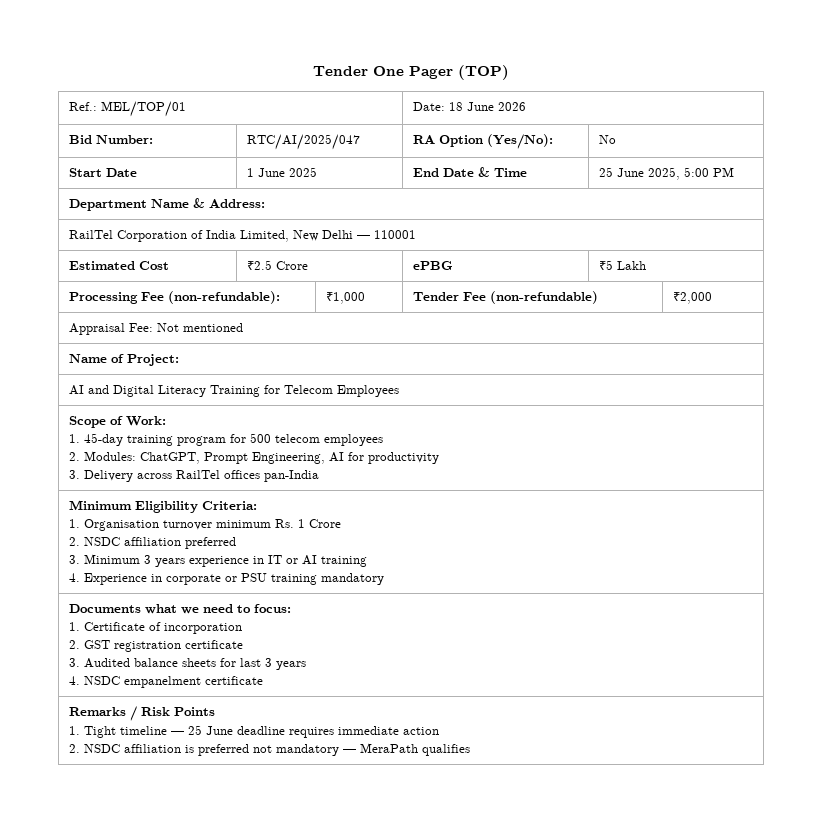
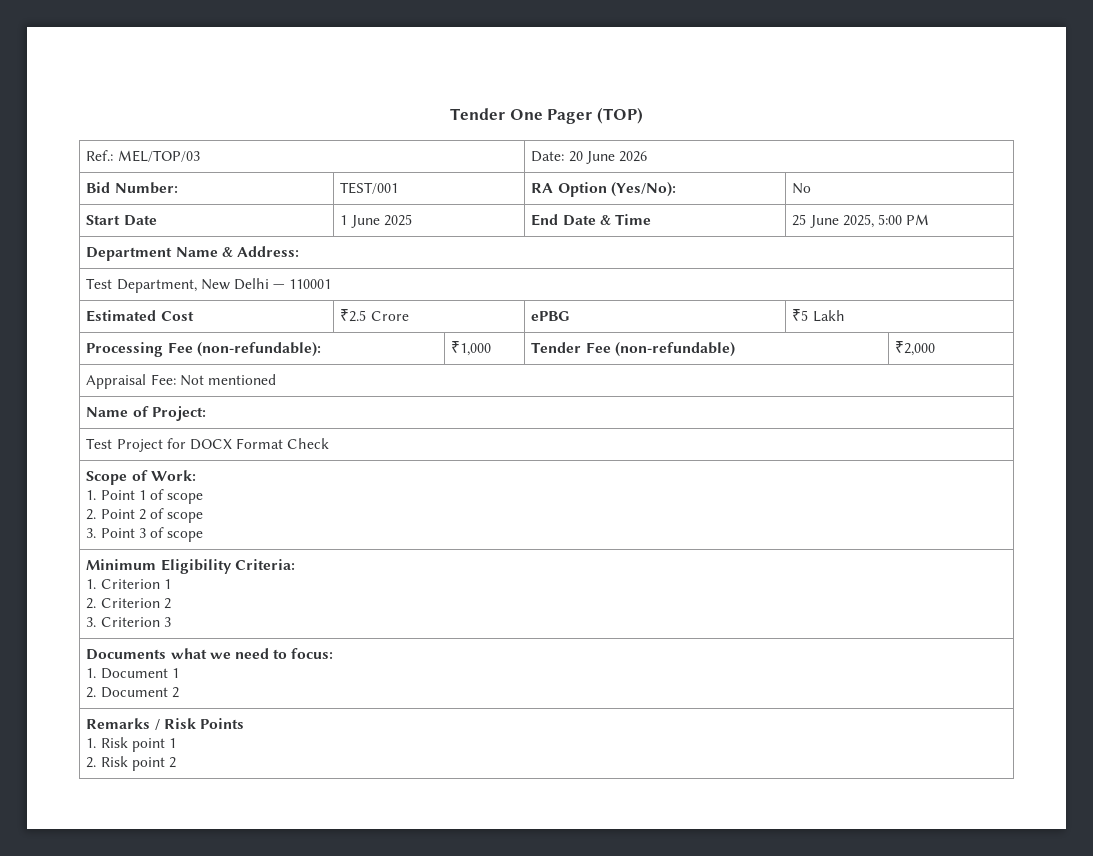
[101,101,187,117] MEL/TOP/01 -> [117,150,200,162] MEL/TOP/03
[449,102,464,111] 18 -> [568,151,583,162] 20
[247,134,361,150] RTC/AI/2025/047 -> [340,182,399,194] TEST/001
[69,230,290,242] RailTel Corporation of India Limited, -> [86,278,197,293] Test Department,
[69,385,400,397] [69,416,167,428] [69,433,384,446] [69,451,440,464] [69,470,320,482] AI and Digital Literacy Training for Telecom Employees // Scope of Work: // 1. 45-day training program for 500 telecom employees // 2. Modules: ChatGPT, Prompt Engineering, AI for productivity // 3. Delivery across RailTel offices pan-India -> [86,438,330,452] [86,470,196,485] [86,489,204,504] [86,508,204,523] [86,527,204,542] Test Project for DOCX Format Check // Scope of Work: // 1. Point 1 of scope // 2. Point 2 of scope // 3. Point 3 of scope
[84,519,342,531] [69,537,237,549] [69,554,368,567] [69,573,385,585] Organisation turnover minimum Rs. 1 Crore // 2. NSDC affiliation preferred // 3. Minimum 3 years experience in IT or AI training // 4. Experience in corporate or PSU training mandatory -> [100,579,171,589] [86,598,171,609] [86,617,171,627] Criterion 1 // 2. Criterion 2 // 3. Criterion 3
[84,622,243,634] [69,640,244,652] [69,658,307,670] [69,676,264,688] Certificate of incorporation // 2. GST registration certificate // 3. Audited balance sheets for last 3 years // 4. NSDC empanelment certificate -> [100,668,179,679] [86,687,179,698] Document 1 // 2. Document 2
[84,725,440,738] [69,743,471,756] Tight timeline — 25 June deadline requires immediate action // 2. NSDC affiliation is preferred not mandatory — MeraPath qualifies -> [100,737,176,752] [86,756,176,771] Risk point 1 // 2. Risk point 2

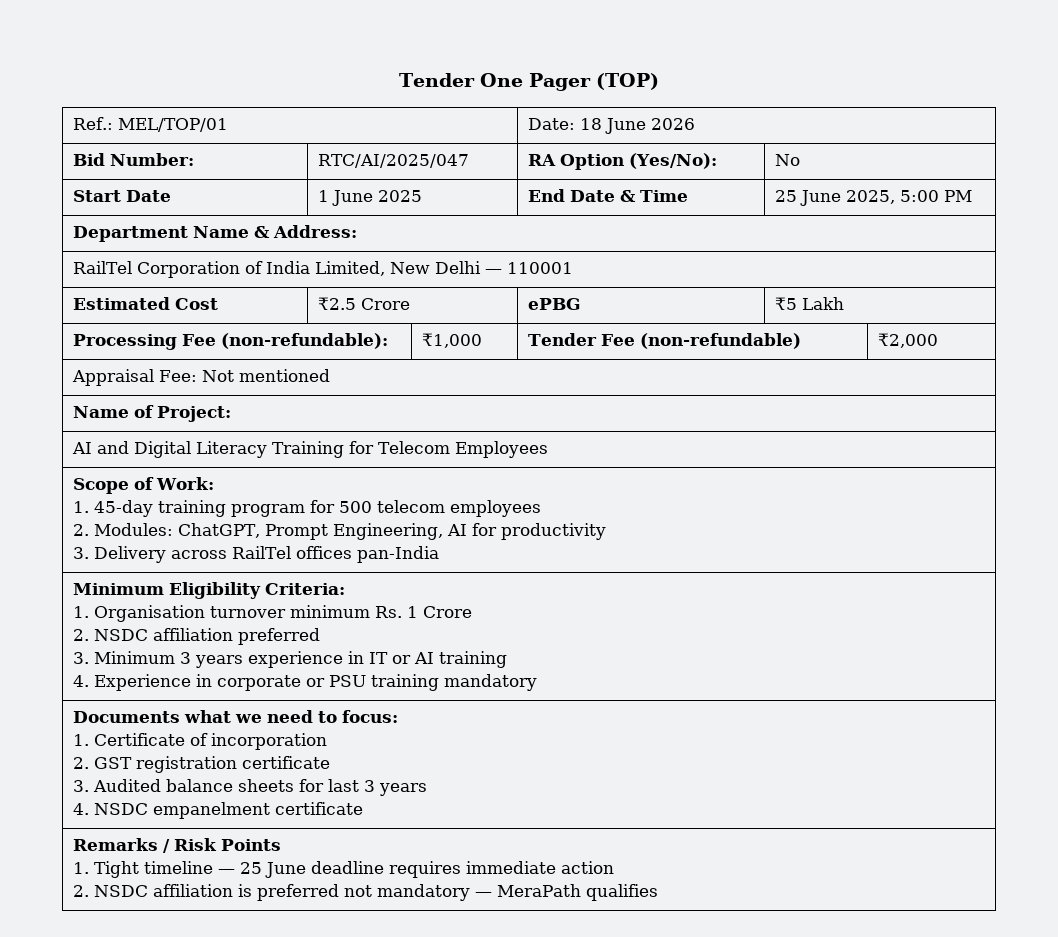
[117,150,200,162] MEL/TOP/03 -> [117,118,228,132] MEL/TOP/01
[568,151,583,162] 20 -> [579,118,602,130] 18
[340,182,399,194] TEST/001 -> [317,154,469,168] RTC/AI/2025/047
[86,278,197,293] Test Department, -> [72,261,385,278] RailTel Corporation of India Limited,
[86,438,330,452] [86,470,196,485] [86,489,204,504] [86,508,204,523] [86,527,204,542] Test Project for DOCX Format Check // Scope of Work: // 1. Point 1 of scope // 2. Point 2 of scope // 3. Point 3 of scope -> [71,441,548,458] [72,477,214,494] [72,500,541,517] [72,523,606,540] [72,546,439,563] AI and Digital Literacy Training for Telecom Employees // Scope of Work: // 1. 45-day training program for 500 telecom employees // 2. Modules: ChatGPT, Prompt Engineering, AI for productivity // 3. Delivery across RailTel offices pan-India
[100,579,171,589] [86,598,171,609] [86,617,171,627] Criterion 1 // 2. Criterion 2 // 3. Criterion 3 -> [93,605,472,622] [72,628,320,645] [72,651,507,668] [72,674,537,691] Organisation turnover minimum Rs. 1 Crore // 2. NSDC affiliation preferred // 3. Minimum 3 years experience in IT or AI training // 4. Experience in corporate or PSU training mandatory
[100,668,179,679] [86,687,179,698] Document 1 // 2. Document 2 -> [93,733,327,750] [72,756,330,773] [72,779,427,796] [72,802,363,819] Certificate of incorporation // 2. GST registration certificate // 3. Audited balance sheets for last 3 years // 4. NSDC empanelment certificate
[100,737,176,752] [86,756,176,771] Risk point 1 // 2. Risk point 2 -> [93,861,614,878] [72,884,658,901] Tight timeline — 25 June deadline requires immediate action // 2. NSDC affiliation is preferred not mandatory — MeraPath qualifies

